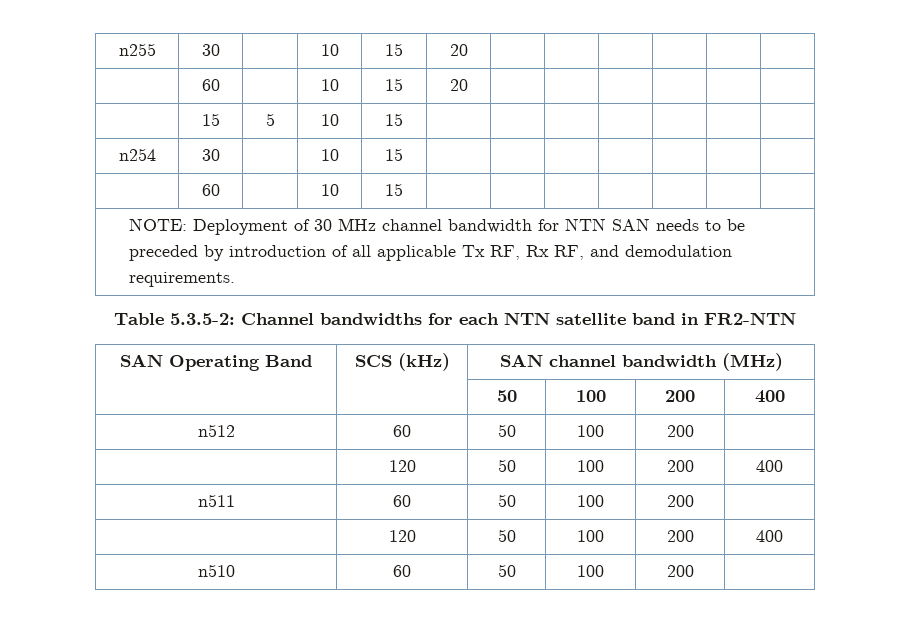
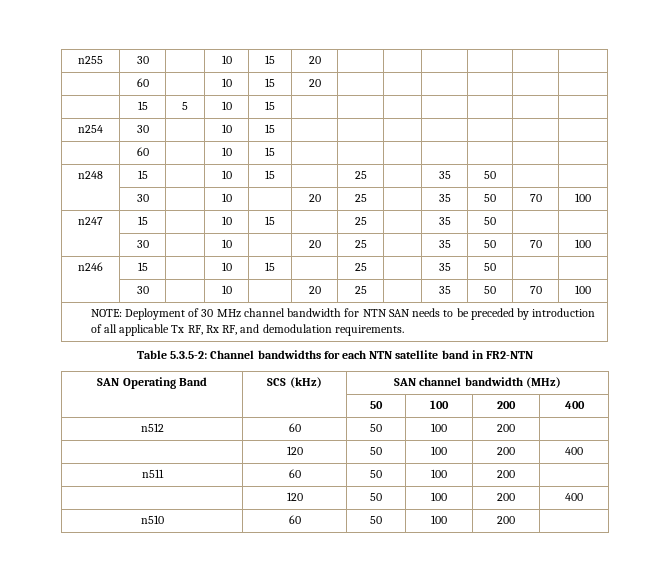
(403, 189) none -> [78,171,103,179] [137,170,148,179] [221,170,232,179] [265,170,275,179] [354,171,367,179] [438,171,451,179] [484,171,496,179] [136,194,149,202] [221,193,232,202] [308,194,321,202] [354,194,367,202] [438,194,451,202] [484,194,496,202] [529,194,542,202] [575,193,591,202] [78,217,103,225] [137,216,148,225] [221,216,232,225] [265,216,275,225] [354,217,367,225] [438,217,451,225] [484,217,496,225] [136,240,149,248] [221,239,232,248] [308,240,321,248] [354,240,367,248] [438,240,451,248] [484,240,496,248] [529,240,542,248] [575,239,591,248] [78,262,103,271] [137,262,148,271] [221,262,232,271] [265,262,275,271] [354,263,367,271] [438,263,451,271] [484,263,496,271] [136,286,149,294] [221,285,232,294] [308,286,321,294] [354,286,367,294] [438,286,451,294] [484,286,496,294] [529,286,542,294] [575,285,591,294] // n248 | 15 | | 10 | 15 | | 25 | | 35 | 50 | | // | 30 | | 10 | | 20 | 25 | | 35 | 50 | 70 | 100 // n247 | 15 | | 10 | 15 | | 25 | | 35 | 50 | | // | 30 | | 10 | | 20 | 25 | | 35 | 50 | 70 | 100 // n246 | 15 | | 10 | 15 | | 25 | | 35 | 50 | | // | 30 | | 10 | | 20 | 25 | | 35 | 50 | 70 | 100

